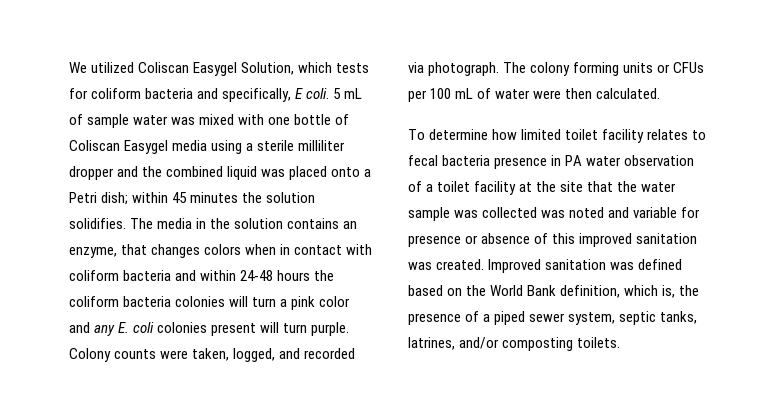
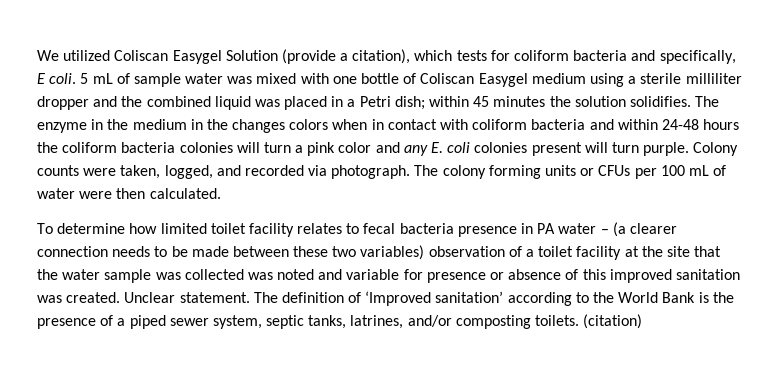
[241,62,295,75] Solution, -> [225,49,411,64] Solution (provide a citation),
[172,140,208,151] media -> [531,73,586,84] medium
[331,167,361,177] onto -> [331,96,344,107] in
[157,218,358,229] [69,244,148,258] media in the solution contains an enzyme, that -> [37,119,228,133] enzyme in the medium in the
(622, 161) none -> [600,222,677,237] [37,245,425,260] – (a clearer connection needs to be made between these two variables)
[488,259,683,273] [408,285,676,298] Improved sanitation was defined based on the World Bank definition, which is, -> [124,291,709,306] Unclear statement. The definition of ‘Improved sanitation’ according to the World Bank is
(621, 342) none -> [583,314,643,329] (citation)

